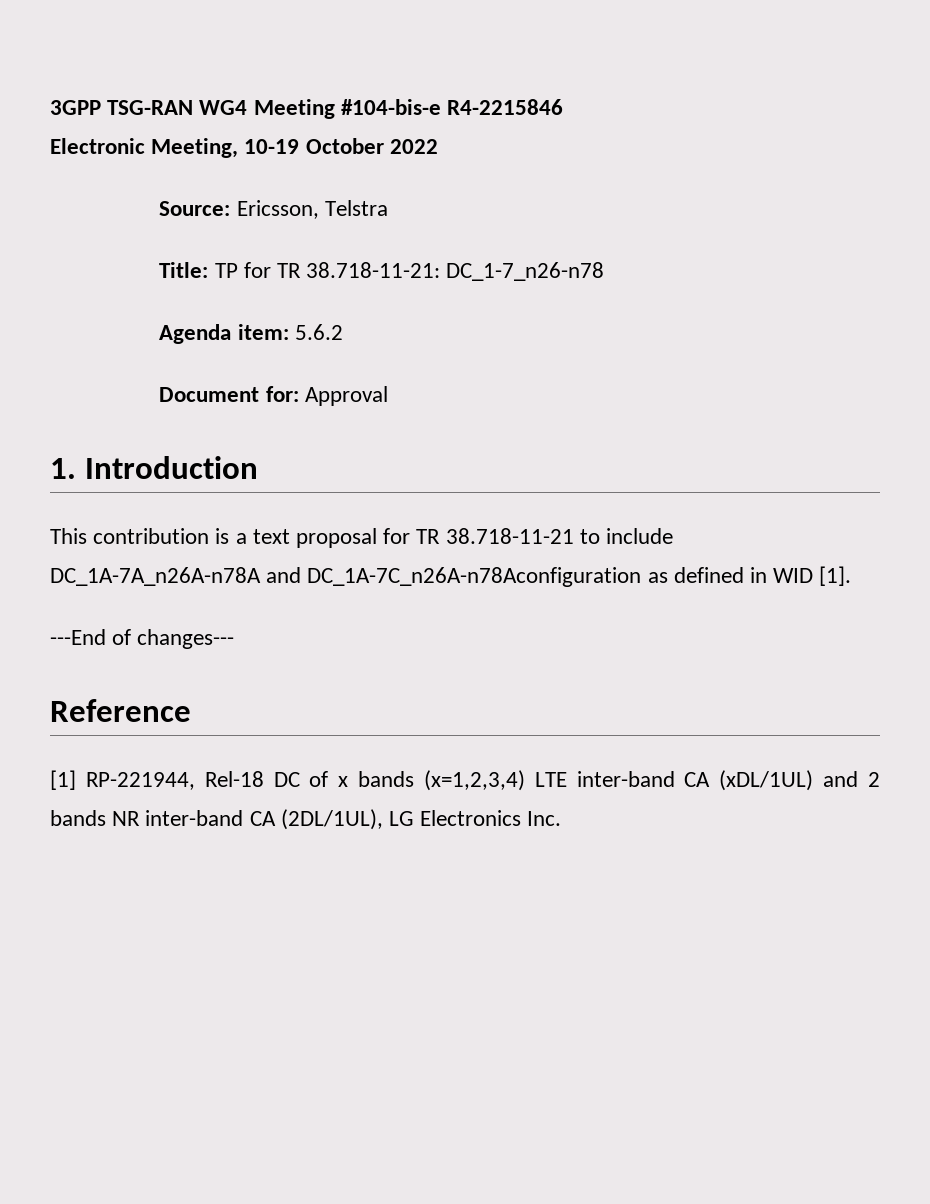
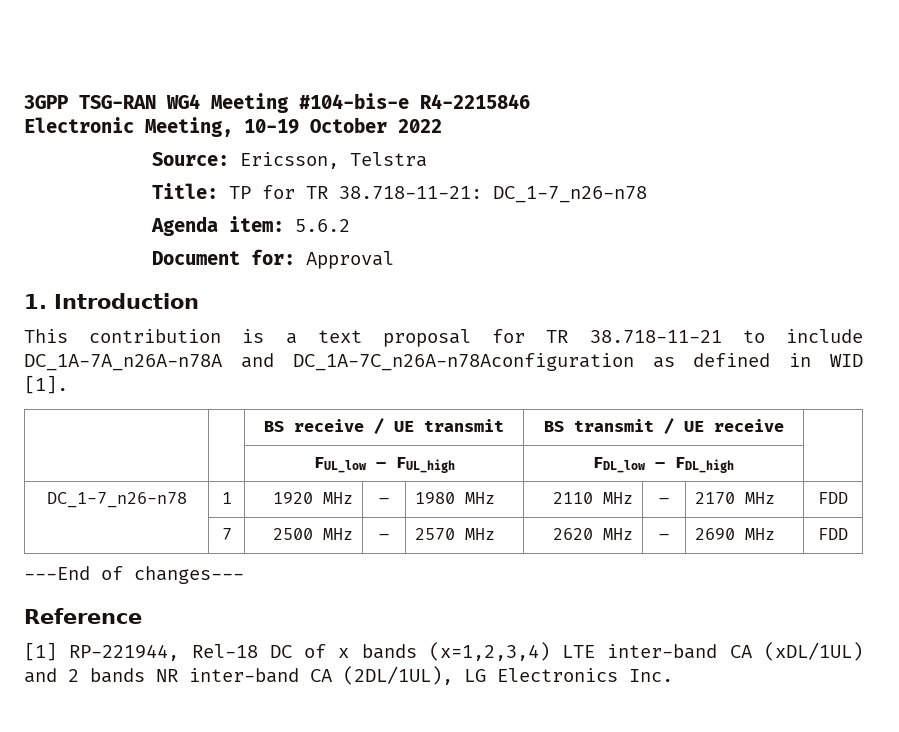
(852, 576) none -> [264,418,504,434] [543,418,784,434] [313,457,455,473] [593,457,734,473] [46,492,187,508] [221,492,232,504] [272,492,353,504] [379,498,389,504] [415,492,496,504] [552,492,633,504] [659,498,669,504] [695,492,776,504] [818,492,848,504] [221,528,232,540] [272,528,353,540] [379,534,389,540] [415,528,496,540] [552,528,633,540] [659,534,669,540] [695,528,776,540] [818,528,848,540] // | | BS receive / UE transmit | BS transmit / UE receive | // | | FUL_low – FUL_high | FDL_low – FDL_high | // DC_1-7_n26-n78 | 1 | 1920 MHz | – | 1980 MHz | 2110 MHz | – | 2170 MHz | FDD // | 7 | 2500 MHz | – | 2570 MHz | 2620 MHz | – | 2690 MHz | FDD

